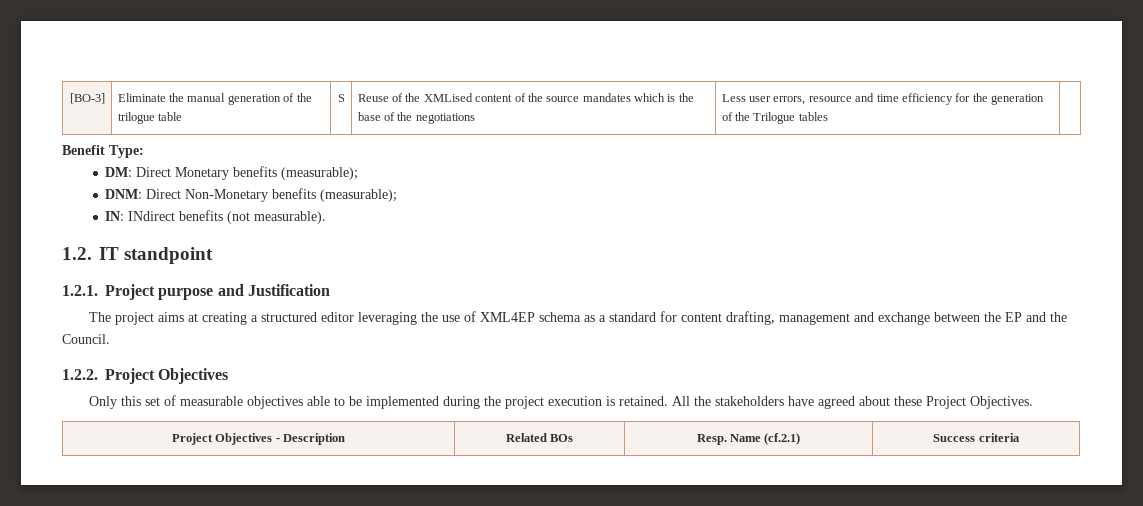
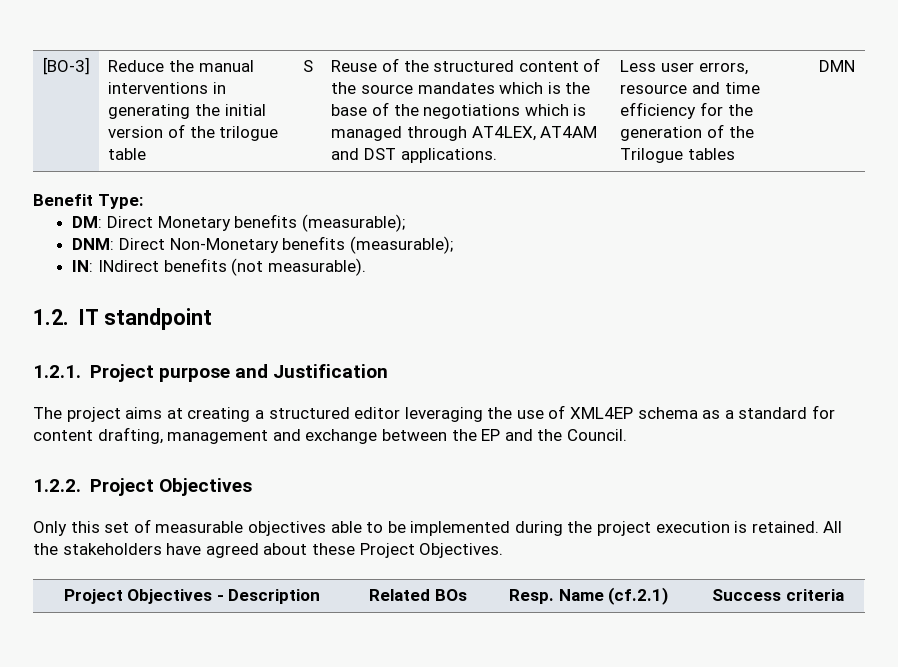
[117,93,166,102] Eliminate -> [108,60,165,72] Reduce
[227,94,281,105] generation -> [108,82,226,94] [108,104,266,119] [108,126,164,138] interventions in generating the initial version
[423,93,473,102] XMLised -> [433,60,515,72] structured
(475, 118) none -> [524,104,587,116] [331,126,598,141] [331,148,497,163] which is managed through AT4LEX, AT4AM and DST applications.
(828, 116) none -> [818,60,855,72] DMN

